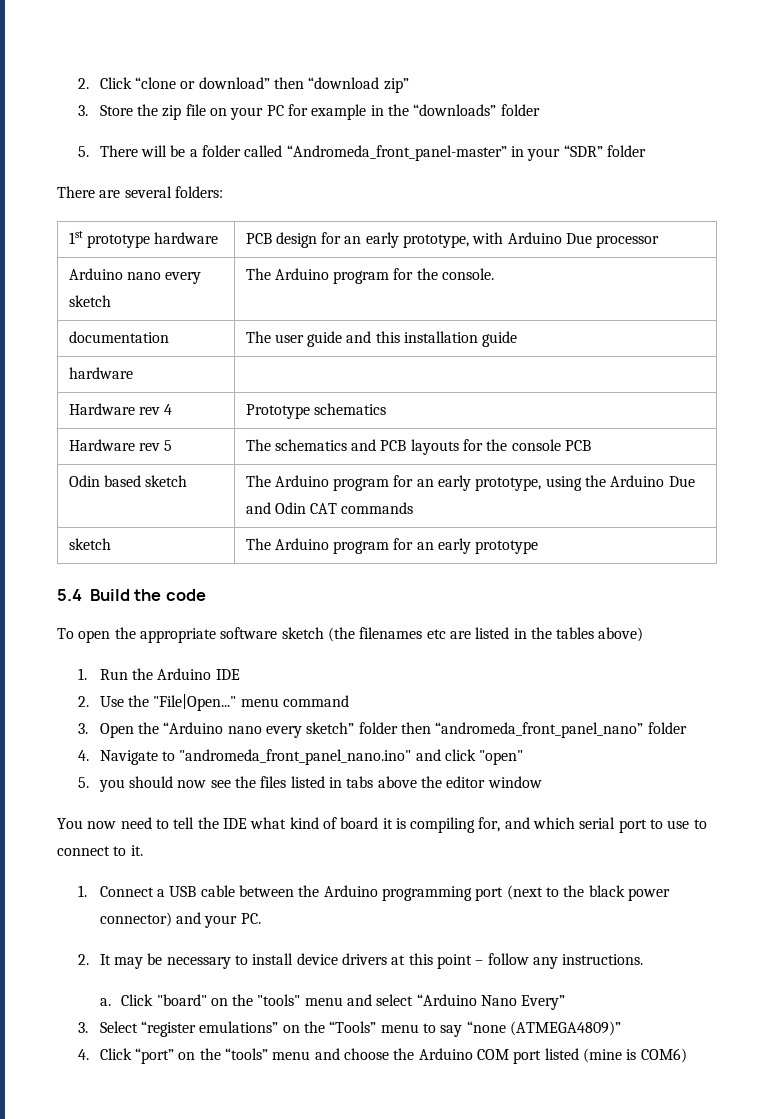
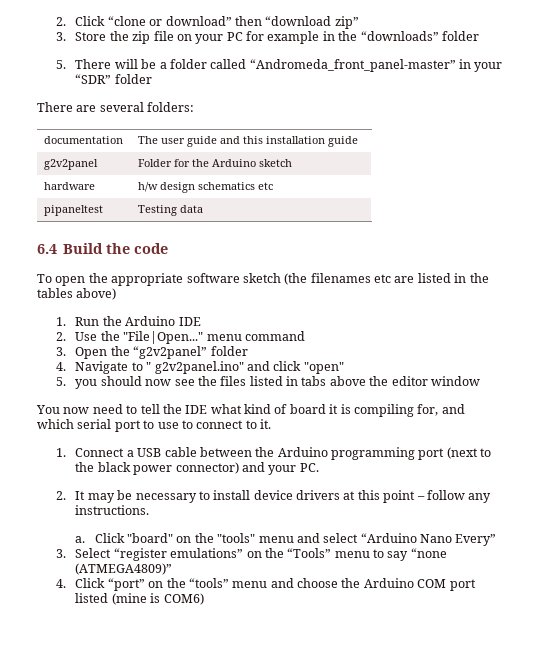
[68,231,219,248] [245,232,660,248] [68,268,202,284] [68,295,111,307] [245,268,495,284] // 1st prototype hardware | PCB design for an early prototype, with Arduino Due processor // Arduino nano every sketch | The Arduino program for the console. -> (195, 107) none
[68,367,133,379] [68,403,173,415] [245,403,386,419] [68,439,173,451] [245,439,592,455] [68,475,188,487] [245,475,695,491] [245,502,414,514] [68,538,111,550] [245,538,539,554] [57,589,82,601] hardware | // Hardware rev 4 | Prototype schematics // Hardware rev 5 | The schematics and PCB layouts for the console PCB // Odin based sketch | The Arduino program for an early prototype, using the Arduino Due and Odin CAT commands // sketch | The Arduino program for an early prototype // 5.4 -> [44,159,99,170] [138,159,293,167] [44,182,96,190] [138,182,274,193] [44,205,104,216] [138,205,204,216] [37,244,57,254] g2v2panel | Folder for the Arduino sketch // hardware | h/w design schematics etc // pipaneltest | Testing data // 6.4
[163,722,644,738] “Arduino nano every sketch” folder then “andromeda_front_panel_nano” -> [133,346,208,359] “g2v2panel”
[179,749,412,765] "andromeda_front_panel_nano.ino" -> [146,361,244,374] " g2v2panel.ino"

